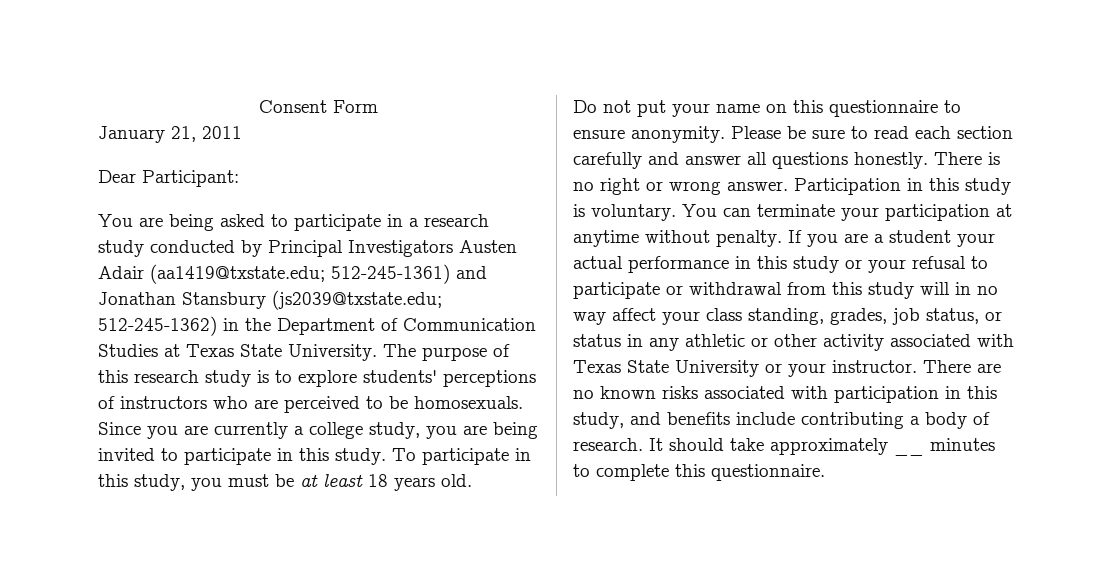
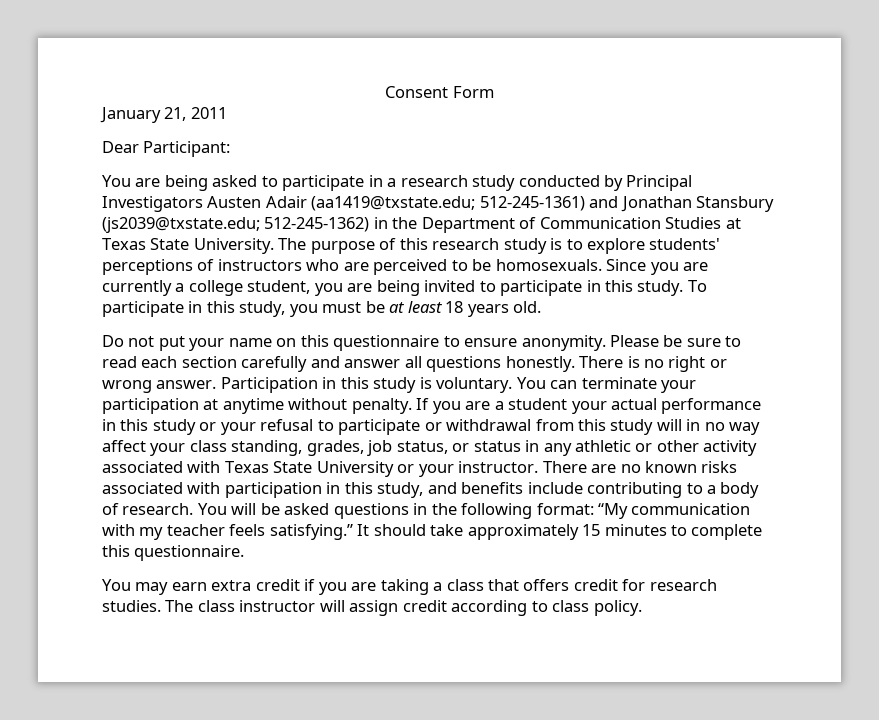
[369,422,420,439] study, -> [247,280,311,294] student,
(904, 420) none -> [686,483,703,494] to
(643, 444) none -> [197,503,751,519] [102,524,353,540] You will be asked questions in the following format: “My communication with my teacher feels satisfying.”
[894,451,924,456] __ -> [582,524,601,536] 15
(825, 472) none -> [102,579,717,595] [102,600,642,616] // You may earn extra credit if you are taking a class that offers credit for research studies. The class instructor will assign credit according to class policy.

